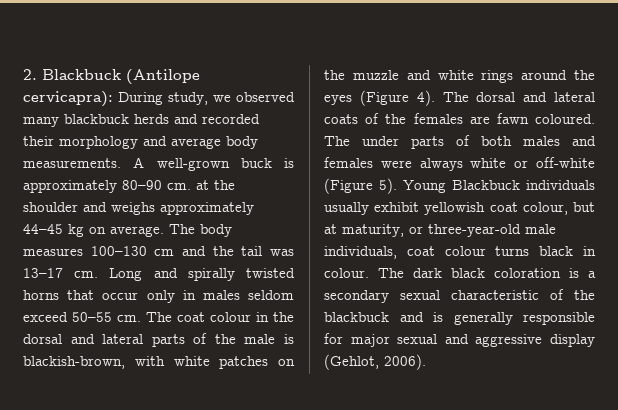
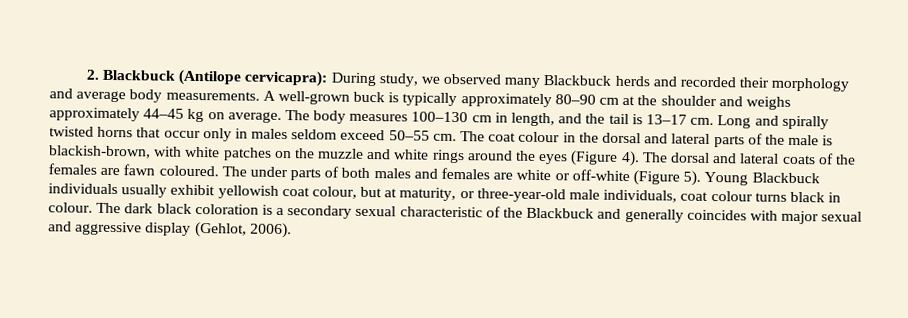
[64,114,129,124] blackbuck -> [543,75,612,86] Blackbuck
(294, 163) none -> [402,92,458,107] typically
[167,183,191,190] cm. -> [599,97,620,105] cm
(175, 252) none -> [494,112,556,127] in length,
[270,249,294,256] was -> [631,114,643,125] is
[380,158,463,171] were always -> [493,172,514,180] are
[324,312,595,325] [324,333,343,344] blackbuck and is generally responsible for -> [526,207,778,223] Blackbuck and generally coincides with

